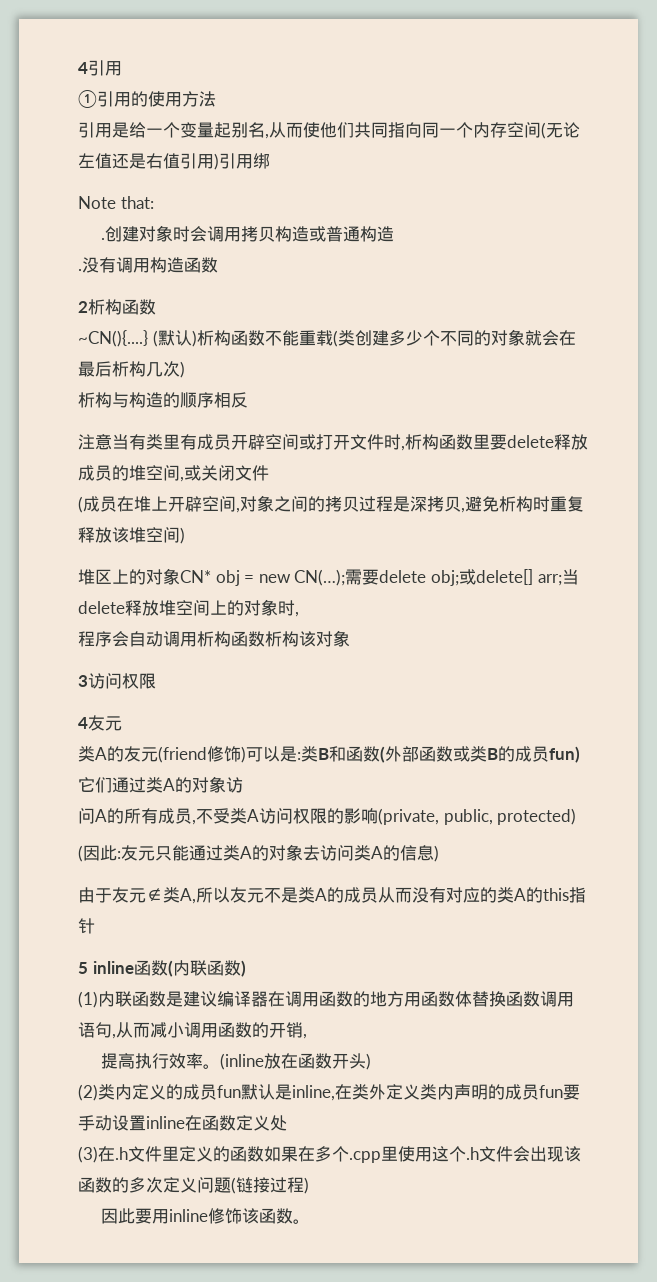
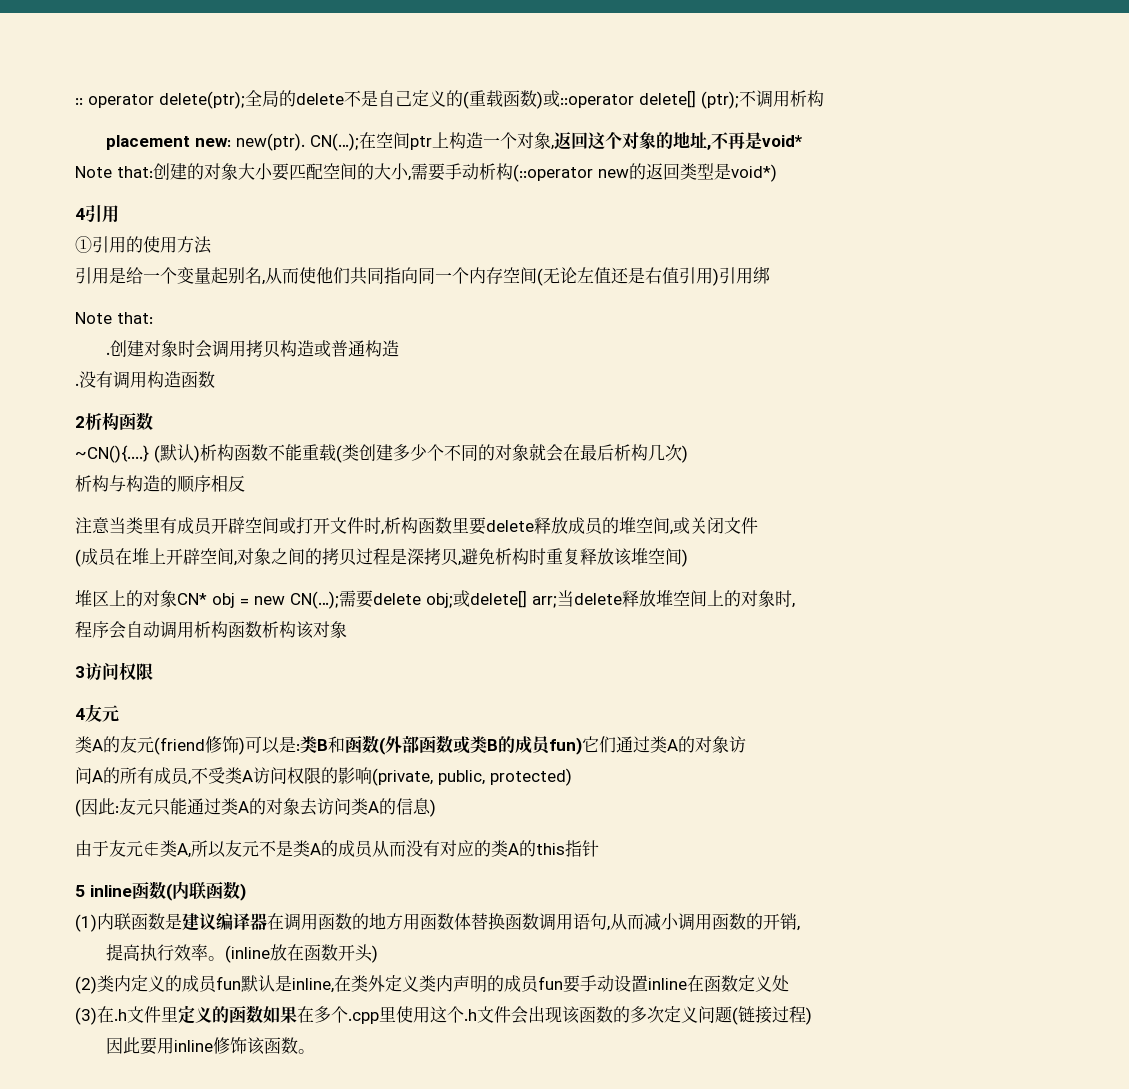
(78, 68) none -> [75,90,824,109] [105,132,802,151] [75,163,777,182] :: operator delete(ptr);全局的delete不是自己定义的(重载函数)或::operator delete[] (ptr);不调用析构 // placement new: new(ptr). CN(…);在空间ptr上构造一个对象,返回这个对象的地址,不再是void* // Note that:创建的对象大小要匹配空间的大小,需要手动析构(::operator new的返回类型是void*) //
[129,434,146,450] 有 -> (126, 525) none

